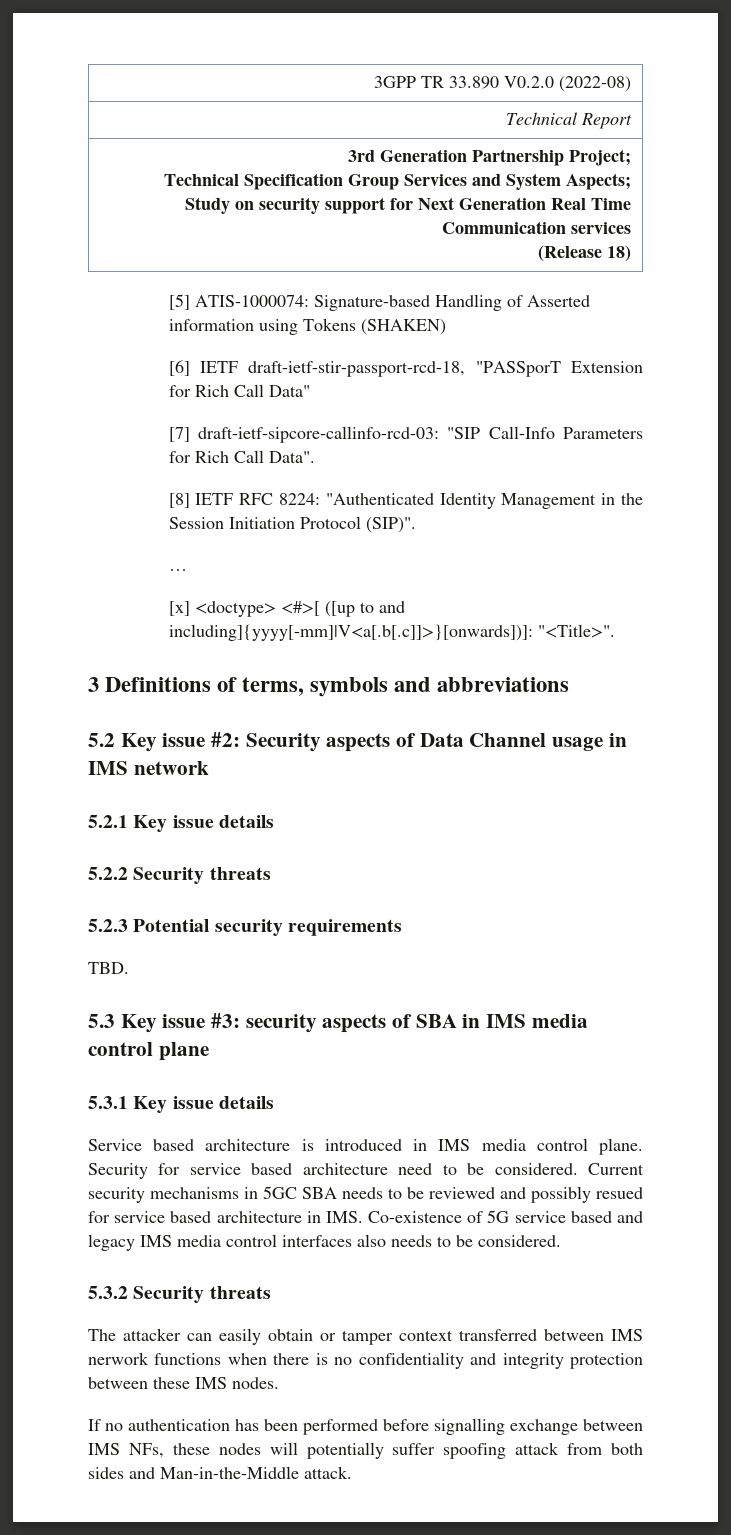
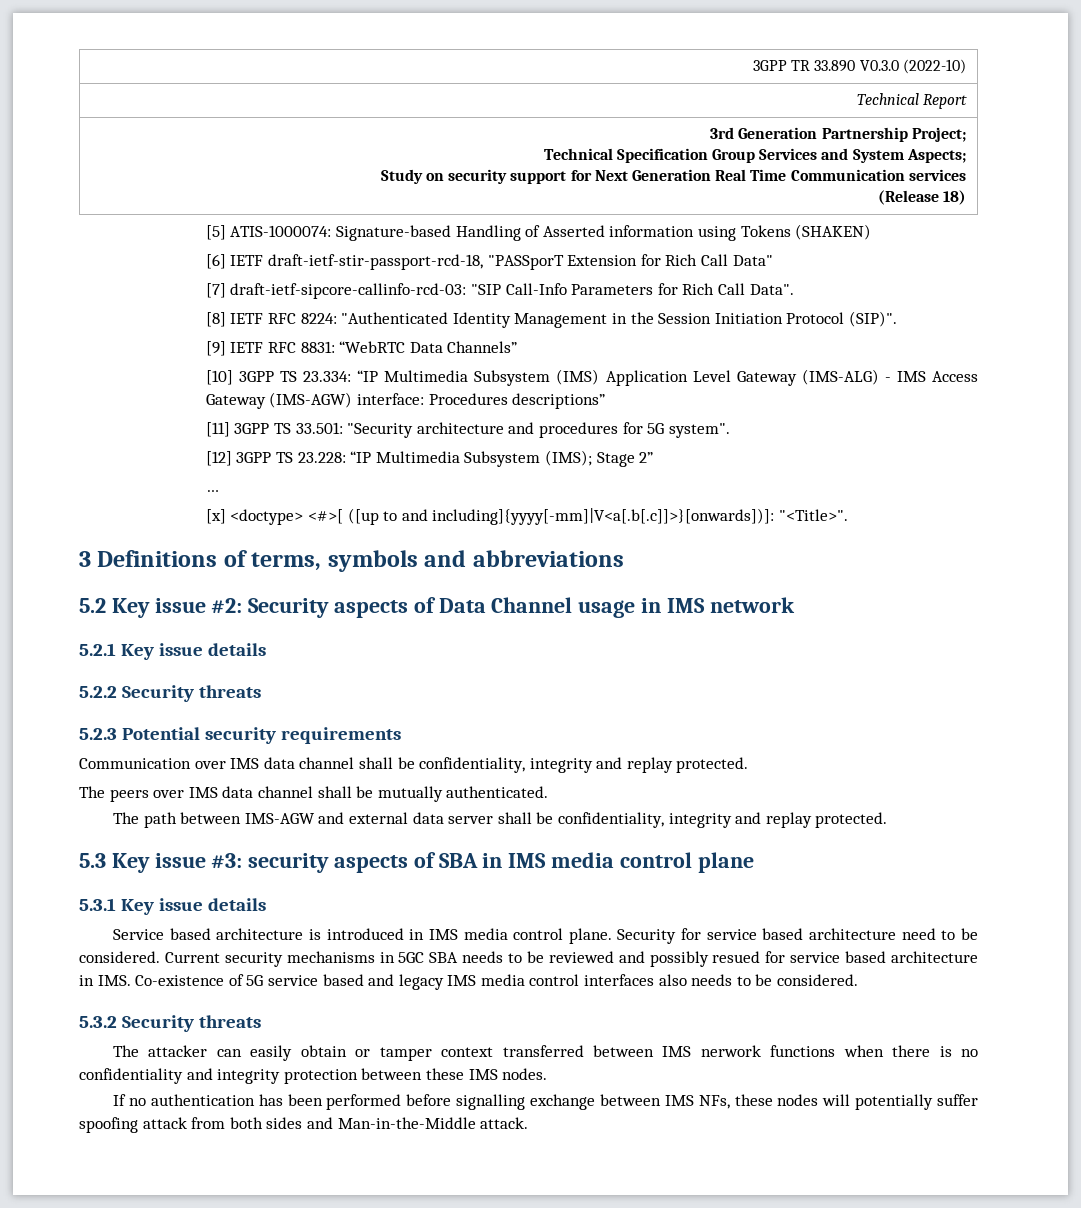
[503,76,631,92] V0.2.0 (2022-08) -> [859,59,966,74] V0.3.0 (2022-10)
(416, 525) none -> [205,341,518,356] [205,369,979,386] [205,392,606,409] [205,422,730,438] [205,450,654,467] // [9] IETF RFC 8831: “WebRTC Data Channels” // [10] 3GPP TS 23.334: “IP Multimedia Subsystem (IMS) Application Level Gateway (IMS-ALG) - IMS Access Gateway (IMS-AGW) interface: Procedures descriptions” // [11] 3GPP TS 33.501: "Security architecture and procedures for 5G system". // [12] 3GPP TS 23.228: “IP Multimedia Subsystem (IMS); Stage 2”
[88,962,129,974] TBD. -> [79,757,749,773] [79,786,549,802] [113,812,888,828] Communication over IMS data channel shall be confidentiality, integrity and replay protected. // The peers over IMS data channel shall be mutually authenticated. // The path between IMS-AGW and external data server shall be confidentiality, integrity and replay protected.

